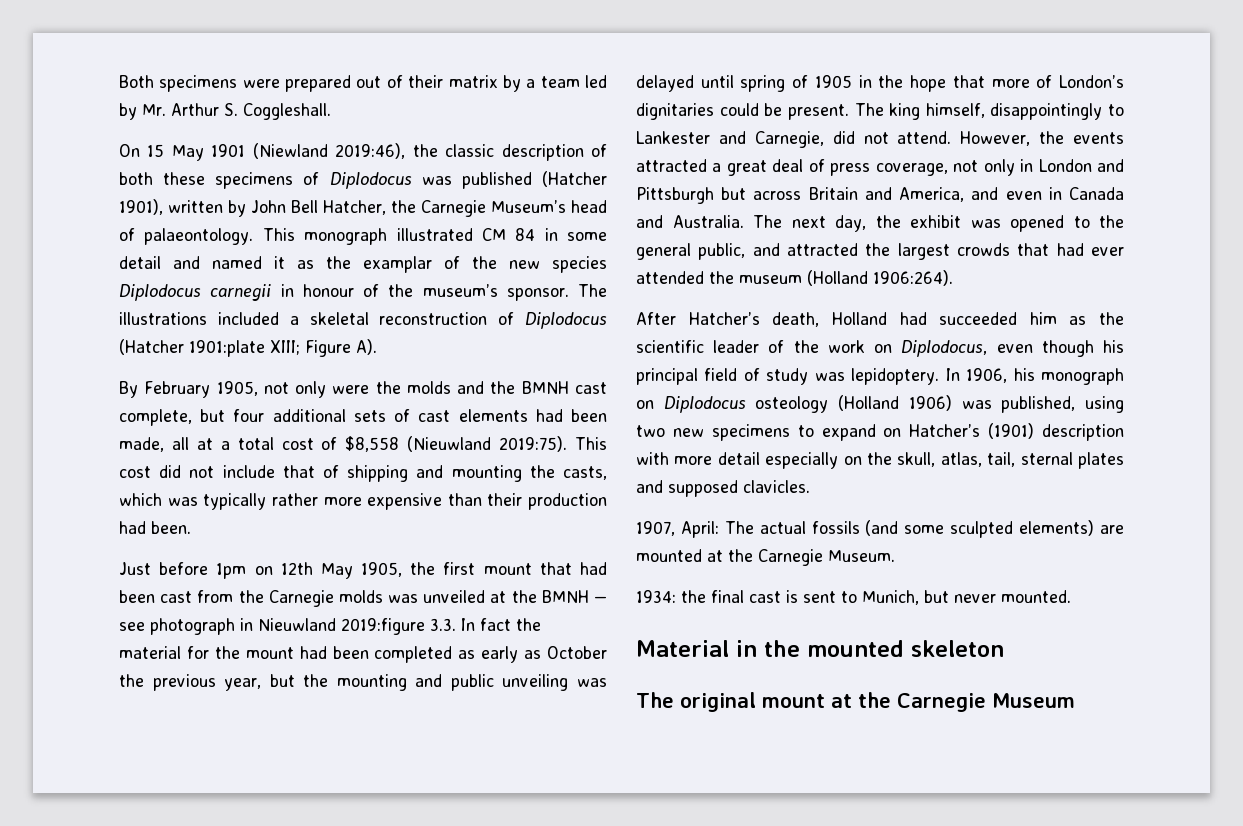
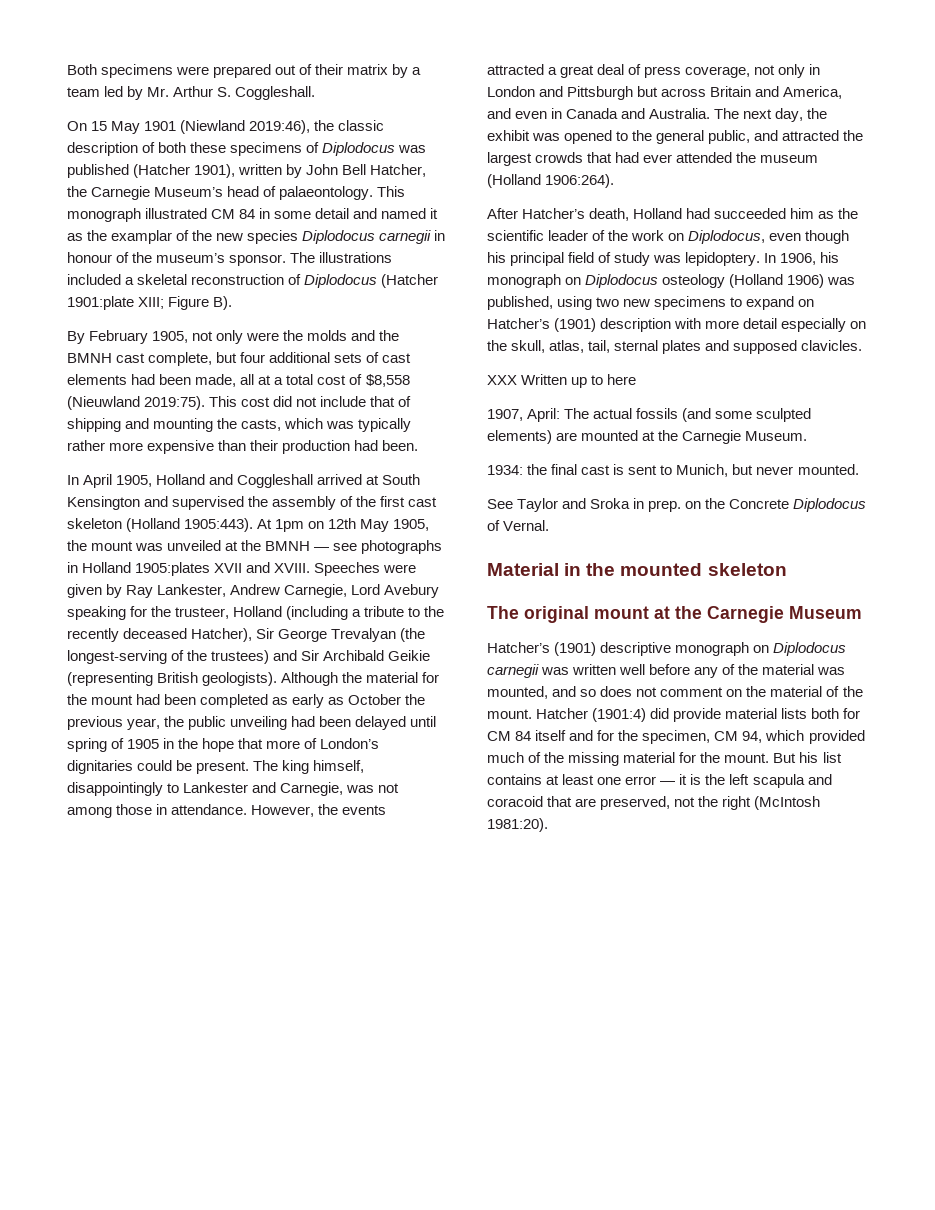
[356,339,377,355] A). -> [213,296,233,310] B).
[119,562,209,575] Just before -> [67,474,421,488] [67,496,438,510] [67,518,273,532] In April 1905, Holland and Coggleshall arrived at South Kensington and supervised the assembly of the first cast skeleton (Holland 1905:443). At
[443,562,607,575] [119,590,383,607] first mount that had been cast from the Carnegie molds -> [91,541,134,551] mount
[150,618,511,635] photograph in Nieuwland 2019:figure 3.3. In fact -> [361,540,443,554] [67,562,417,576] [67,584,440,598] [67,606,445,620] [67,628,426,642] [67,650,431,664] [67,672,339,686] photographs in Holland 1905:plates XVII and XVIII. Speeches were given by Ray Lankester, Andrew Carnegie, Lord Avebury speaking for the trusteer, Holland (including a tribute to the recently deceased Hatcher), Sir George Trevalyan (the longest-serving of the trustees) and Sir Archibald Geikie (representing British geologists). Although
[269,674,607,691] but the mounting and public unveiling was -> [164,716,352,730] the public unveiling had been
[832,131,952,144] did not attend. -> [346,783,400,793] [67,804,248,818] was not among those in attendance.
(810, 486) none -> [487,374,637,388] // XXX Written up to here
(1071, 596) none -> [487,498,867,512] [487,520,550,531] // See Taylor and Sroka in prep. on the Concrete Diplodocus of Vernal.
(1075, 700) none -> [487,642,847,656] [487,664,846,678] [487,686,863,699] [487,708,861,722] [487,730,865,744] [487,752,842,766] [487,774,832,788] [487,796,821,810] [487,818,548,832] // Hatcher’s (1901) descriptive monograph on Diplodocus carnegii was written well before any of the material was mounted, and so does not comment on the material of the mount. Hatcher (1901:4) did provide material lists both for CM 84 itself and for the specimen, CM 94, which provided much of the missing material for the mount. But his list contains at least one error — it is the left scapula and coracoid that are preserved, not the right (McIntosh 1981:20).

